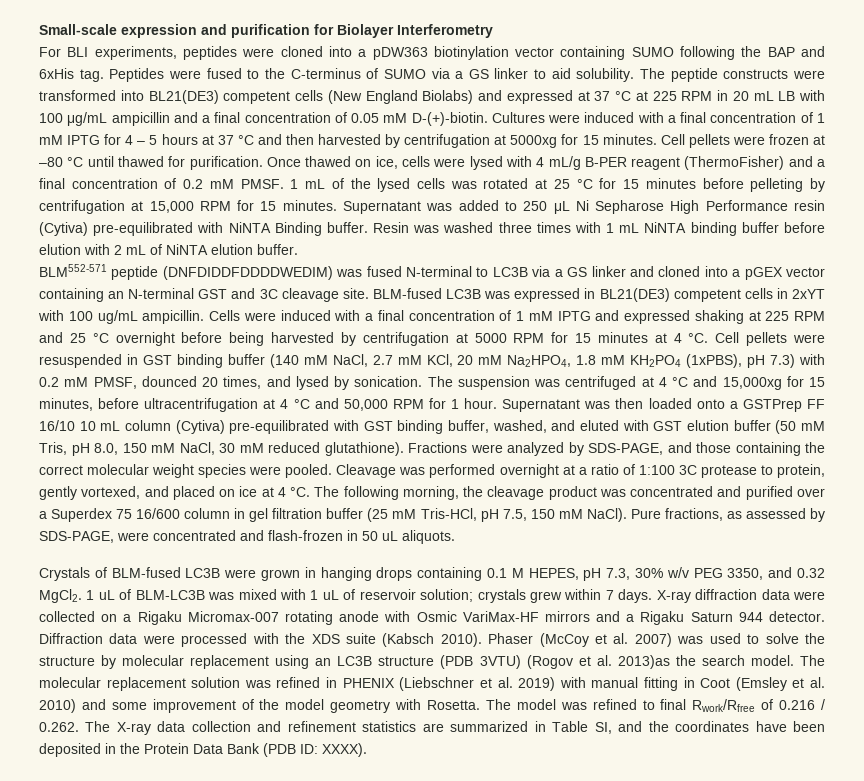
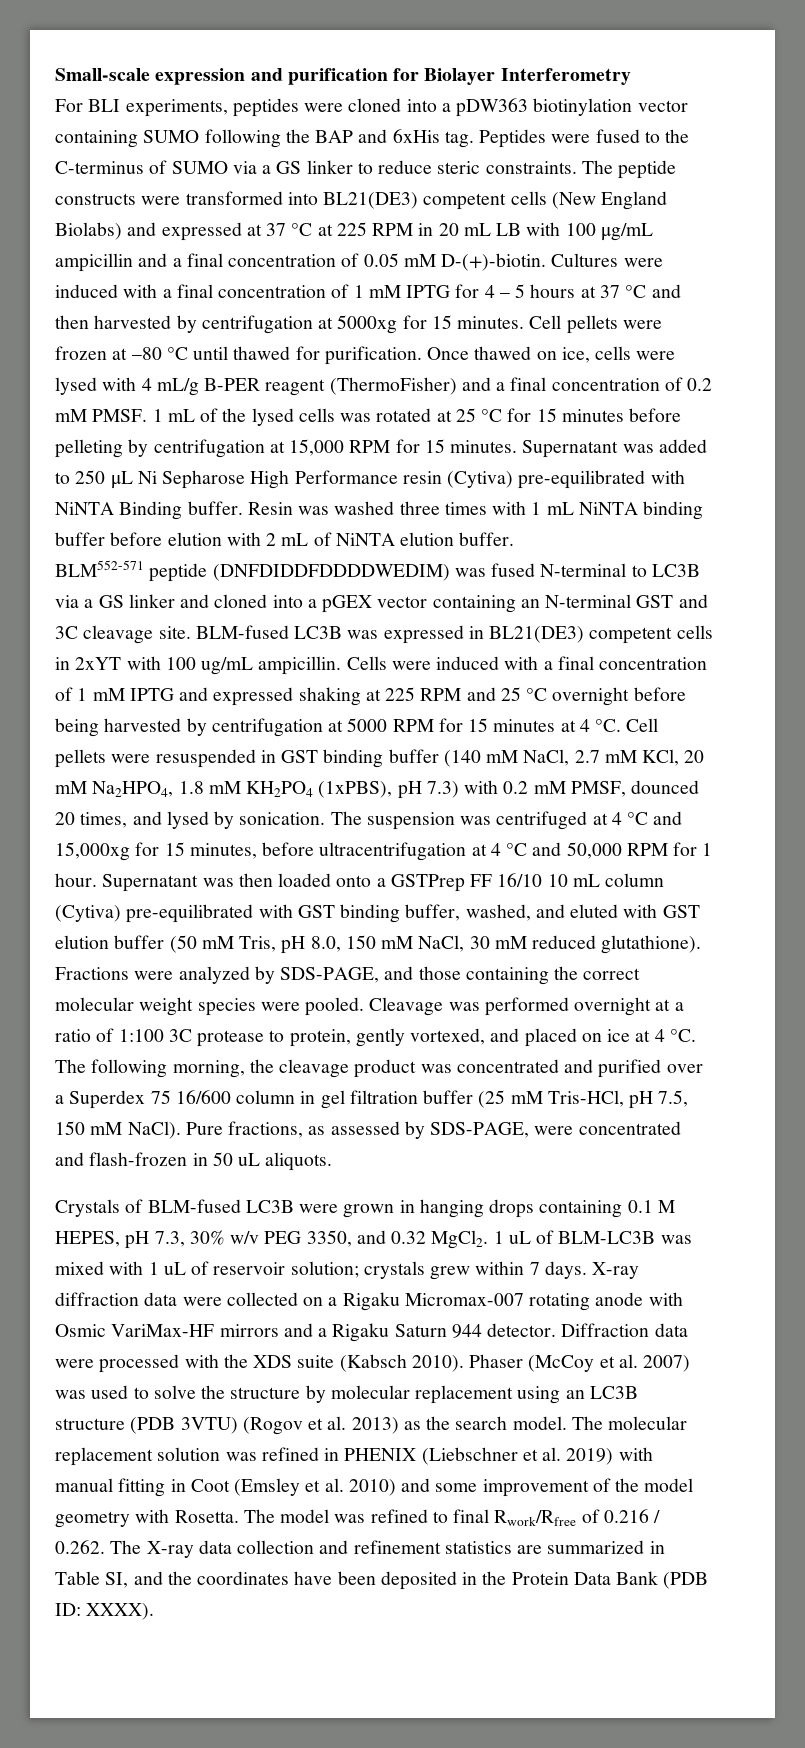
[551,68,635,82] aid solubility. -> [378,160,577,174] reduce steric constraints.
[617,655,670,669] 2013)as -> [351,1417,421,1434] 2013) as

